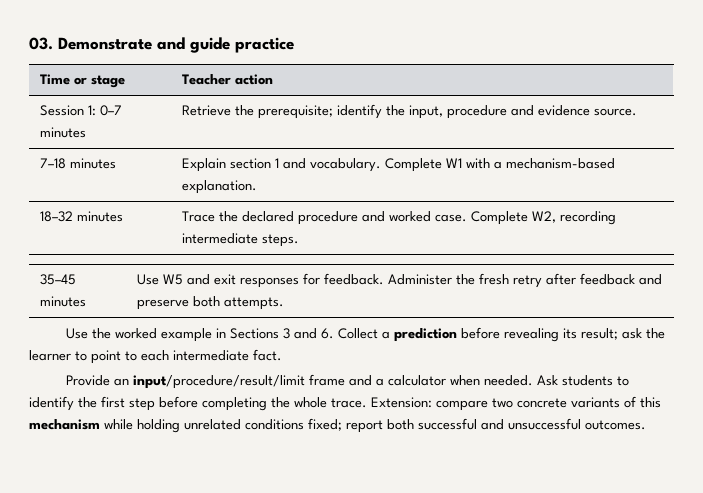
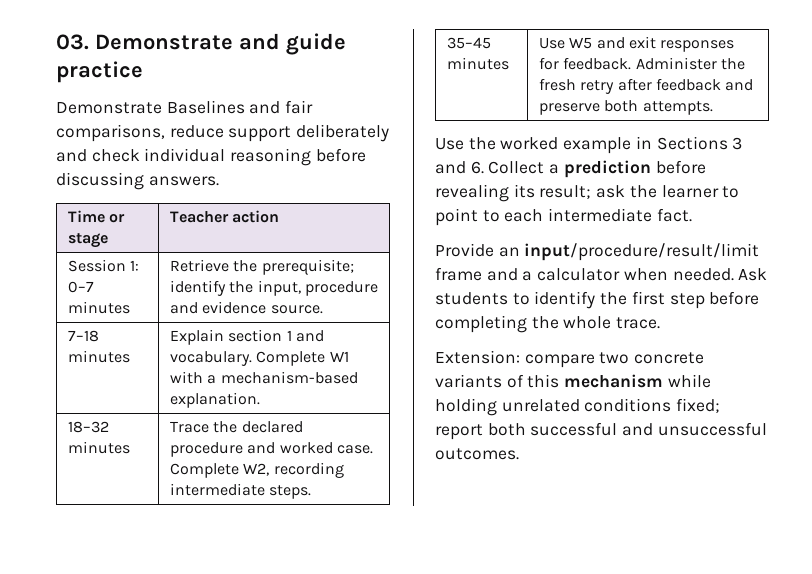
(294, 45) none -> [56,100,314,114] [56,124,390,142] [56,148,366,166] [56,172,219,190] // Demonstrate Baselines and fair comparisons, reduce support deliberately and check individual reasoning before discussing answers.
(367, 403) none -> (661, 323) //

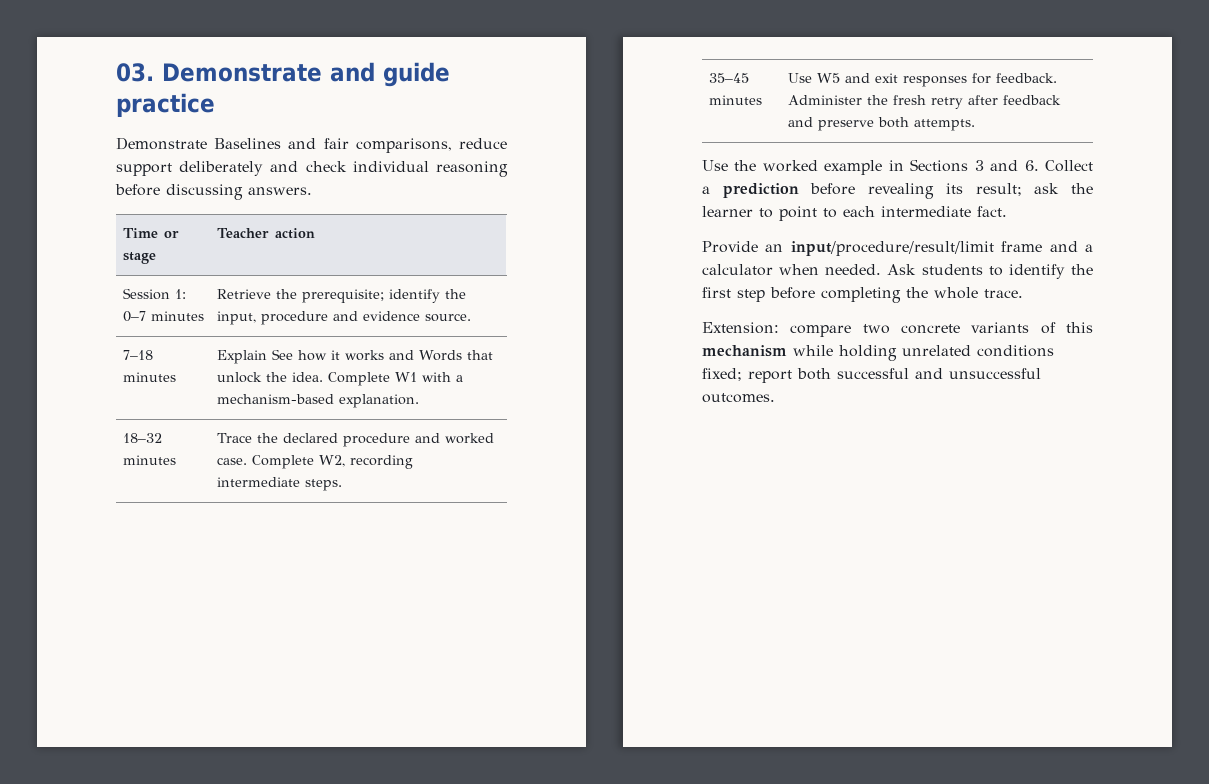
[228,329,324,342] [169,351,252,366] section 1 and vocabulary. -> [271,349,494,361] [216,372,323,383] See how it works and Words that unlock the idea.

